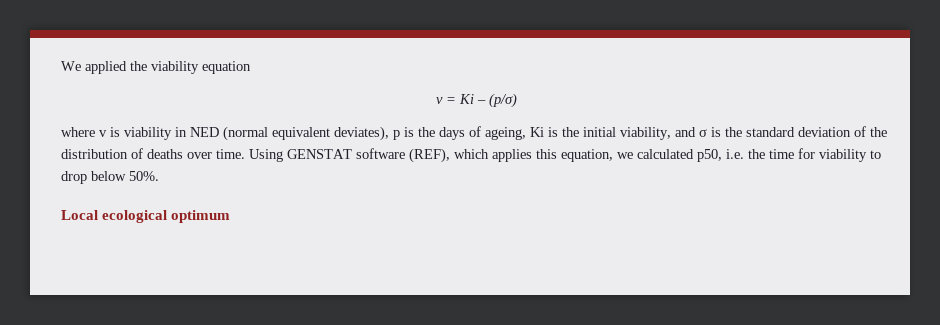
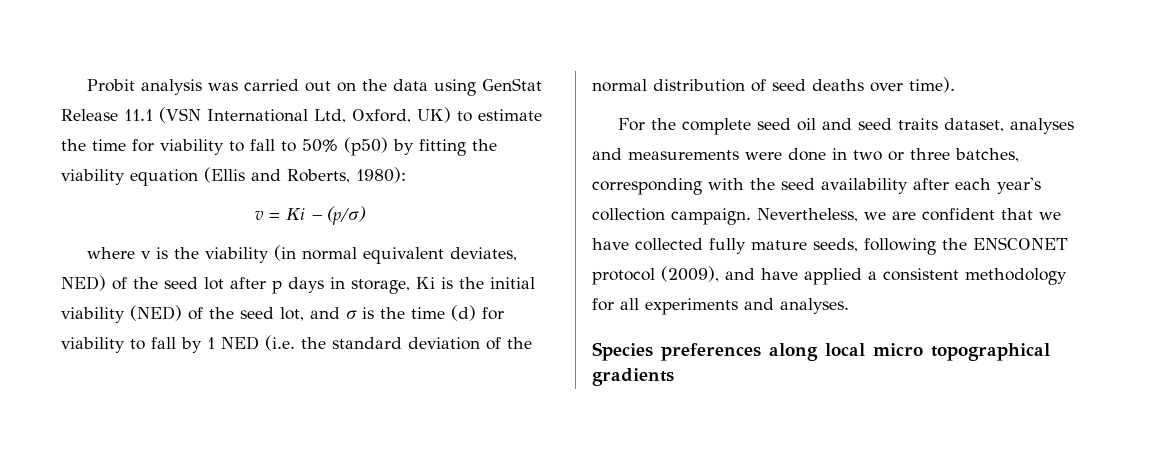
[61,61,127,74] We applied -> [87,78,543,96] [61,107,542,123] [61,137,466,156] Probit analysis was carried out on the data using GenStat Release 11.1 (VSN International Ltd, Oxford, UK) to estimate the time for viability to fall to 50% (p50) by fitting
(251, 67) none -> [204,167,406,183] (Ellis and Roberts, 1980):
[124,126,721,141] viability in NED (normal equivalent deviates), p is the days of ageing, Ki is the initial viability, and σ is -> [174,245,518,264] [61,275,535,294] [61,305,504,323] [61,335,295,353] the viability (in normal equivalent deviates, NED) of the seed lot after p days in storage, Ki is the initial viability (NED) of the seed lot, and σ is the time (d) for viability to fall by 1 NED (i.e.
(887, 132) none -> [592,79,647,92] normal
(143, 153) none -> [772,79,806,91] seed
[216,148,881,163] [61,171,159,184] [61,210,231,223] time. Using GENSTAT software (REF), which applies this equation, we calculated p50, i.e. the time for viability to drop below 50%. // Local ecological optimum -> [909,77,955,93] [618,118,1075,135] [592,148,1019,162] [592,177,1041,195] [592,208,1061,225] [592,237,1068,255] [592,266,1067,285] [592,298,849,315] [592,342,1050,361] [592,368,674,386] time). // For the complete seed oil and seed traits dataset, analyses and measurements were done in two or three batches, corresponding with the seed availability after each year's collection campaign. Nevertheless, we are confident that we have collected fully mature seeds, following the ENSCONET protocol (2009), and have applied a consistent methodology for all experiments and analyses. // Species preferences along local micro topographical gradients

